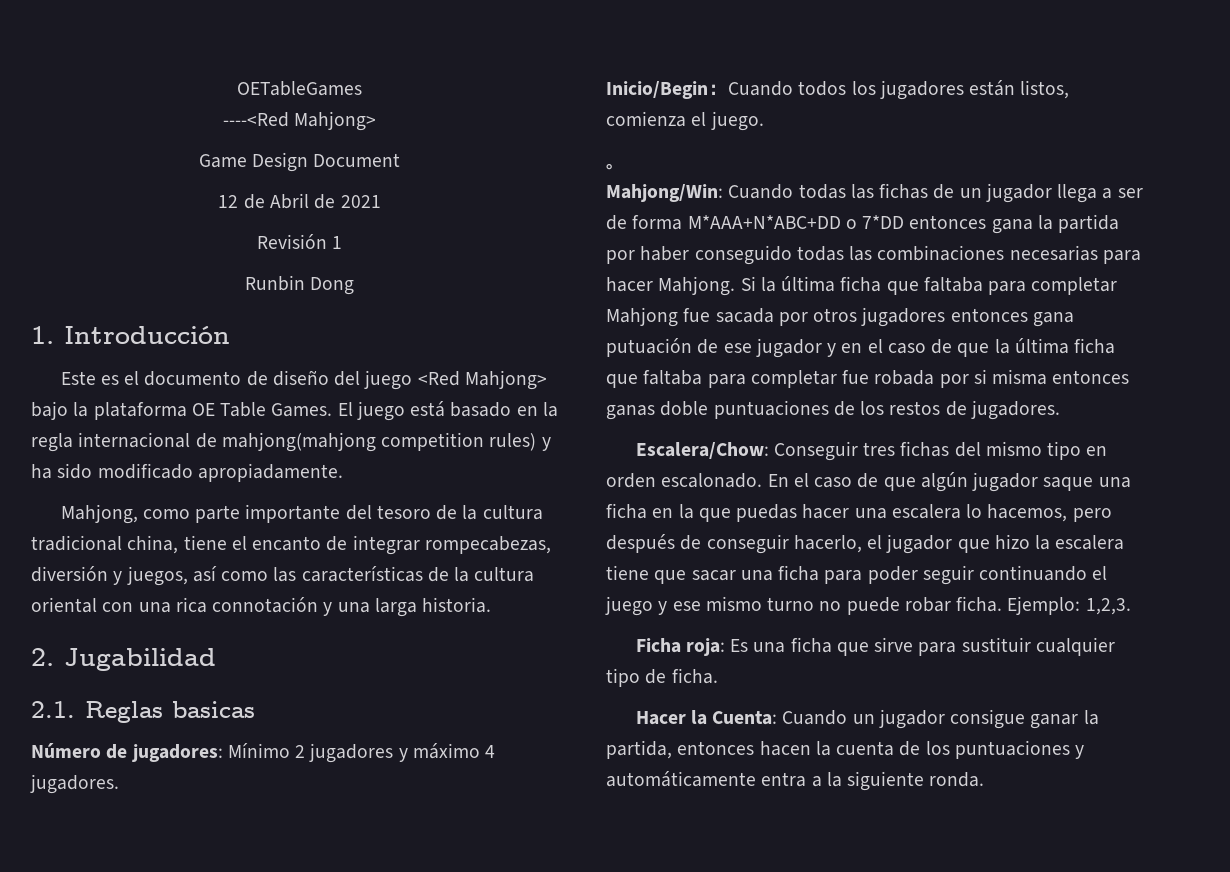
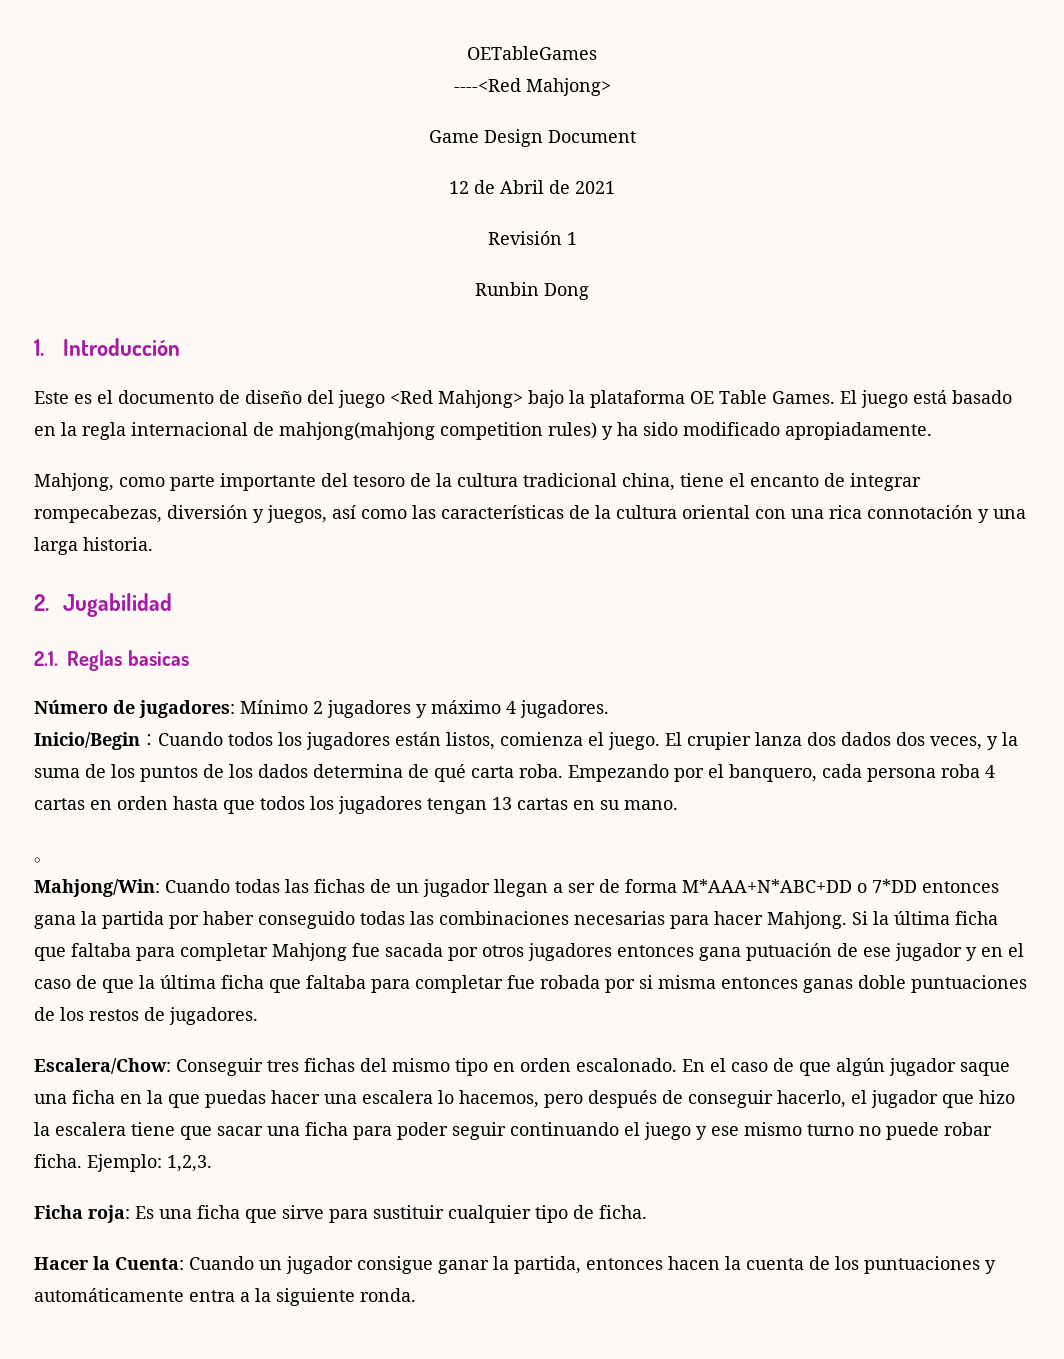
(764, 121) none -> [665,732,1018,750] [34,764,995,782] [34,796,678,814] El crupier lanza dos dados dos veces, y la suma de los puntos de los dados determina de qué carta roba. Empezando por el banquero, cada persona roba 4 cartas en orden hasta que todos los jugadores tengan 13 cartas en su mano.
[1057,184,1098,203] llega -> [494,879,548,897] llegan

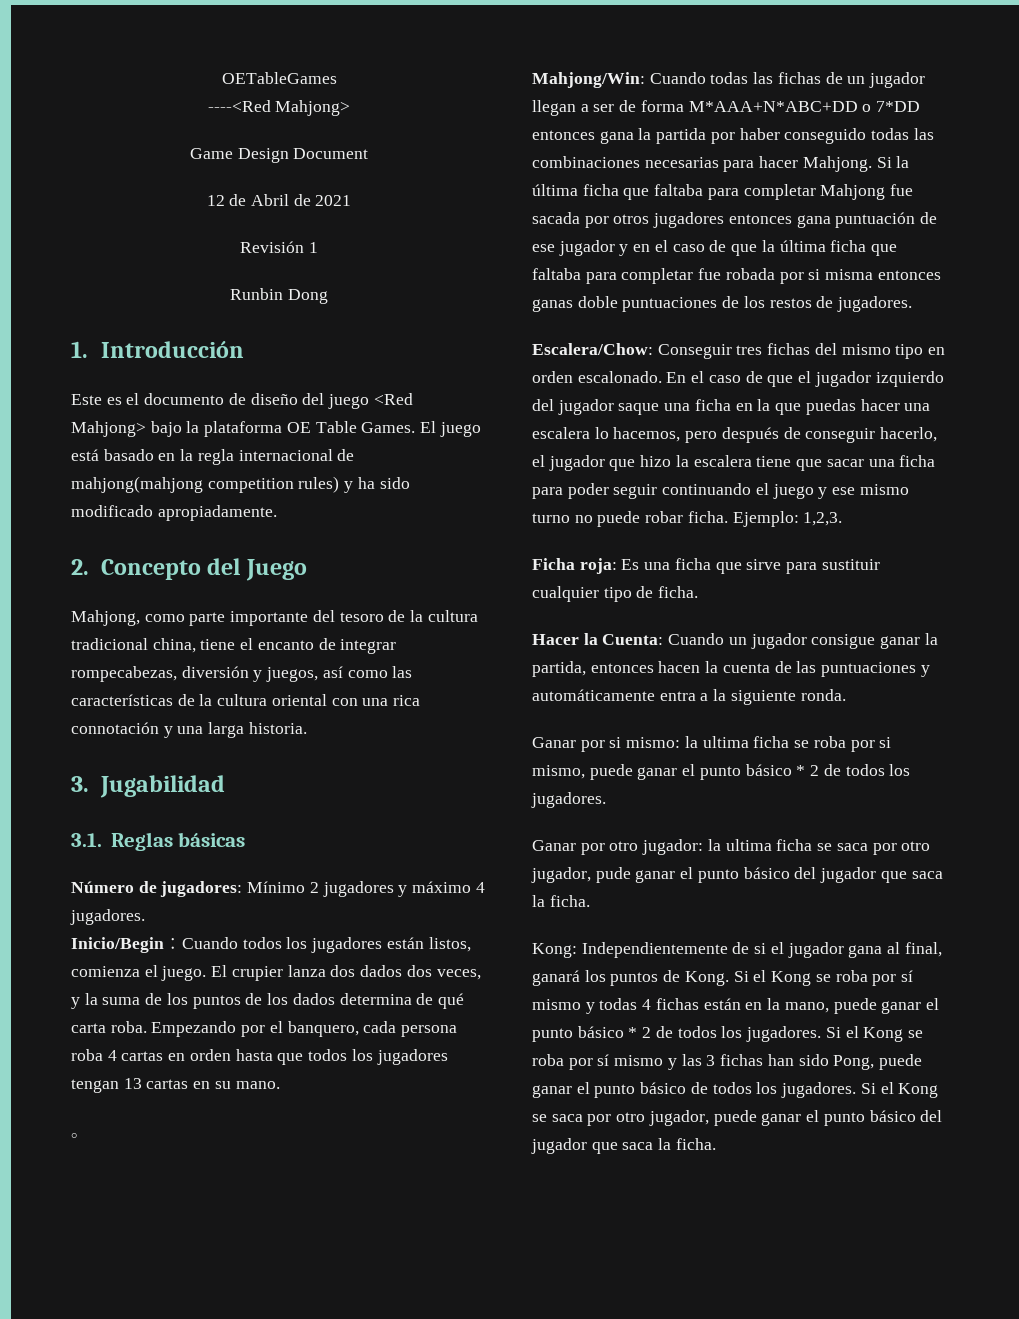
(932, 431) none -> [71,558,307,581] // 2. Concepto del Juego
[34,594,49,611] 2. -> [71,776,89,792] 3.
[34,650,189,671] 2.1. Reglas basicas -> [71,832,246,851] 3.1. Reglas básicas
[746,943,832,961] putuación -> [835,212,916,228] puntuación
[836,1058,885,1076] algún -> [798,371,944,387] [532,399,554,411] el jugador izquierdo del
[835,1256,859,1270] los -> [796,661,817,673] las
(416, 1295) none -> [532,736,892,752] [532,764,911,780] [531,792,606,808] [532,839,931,855] [531,867,943,883] [532,895,590,907] [532,942,942,958] [532,970,913,986] [532,998,939,1014] [532,1026,923,1042] [532,1054,922,1070] [532,1082,939,1098] [532,1110,943,1126] [531,1138,716,1154] // Ganar por si mismo: la ultima ficha se roba por si mismo, puede ganar el punto básico * 2 de todos los jugadores. // Ganar por otro jugador: la ultima ficha se saca por otro jugador, pude ganar el punto básico del jugador que saca la ficha. // Kong: Independientemente de si el jugador gana al final, ganará los puntos de Kong. Si el Kong se roba por sí mismo y todas 4 fichas están en la mano, puede ganar el punto básico * 2 de todos los jugadores. Si el Kong se roba por sí mismo y las 3 fichas han sido Pong, puede ganar el punto básico de todos los jugadores. Si el Kong se saca por otro jugador, puede ganar el punto básico del jugador que saca la ficha.

